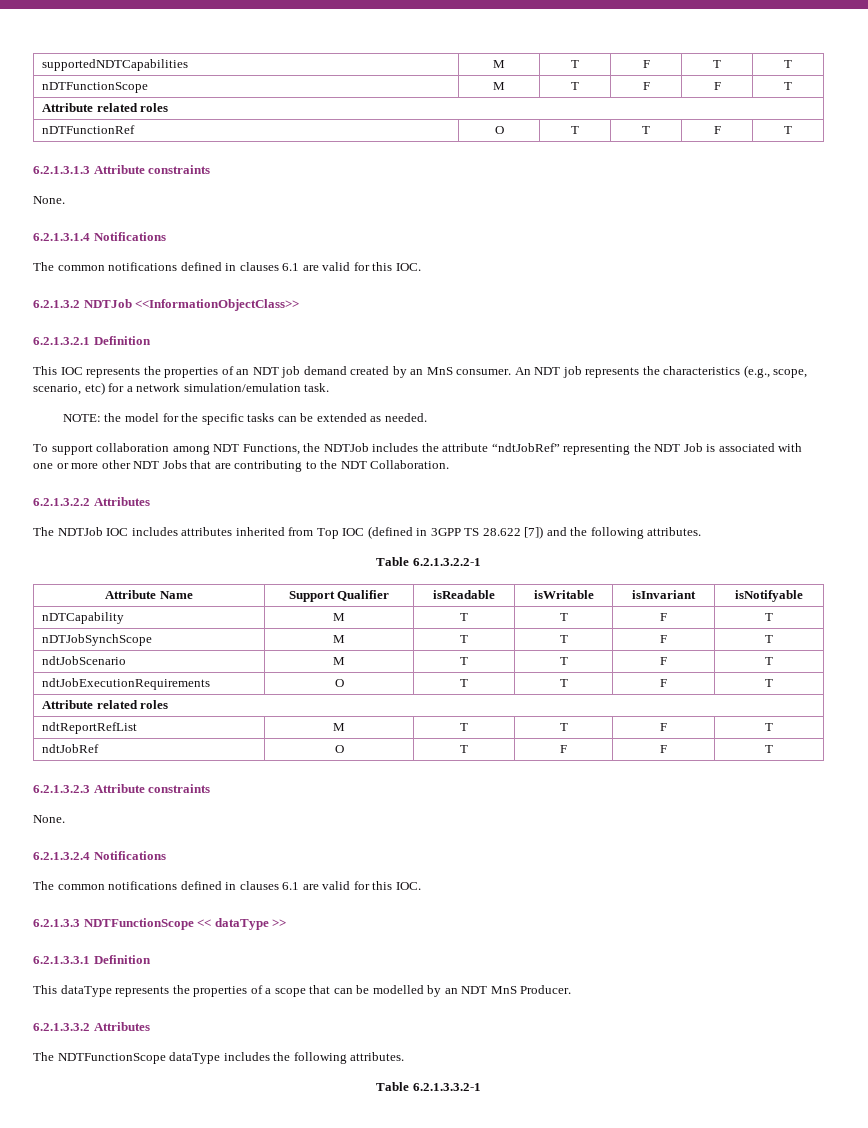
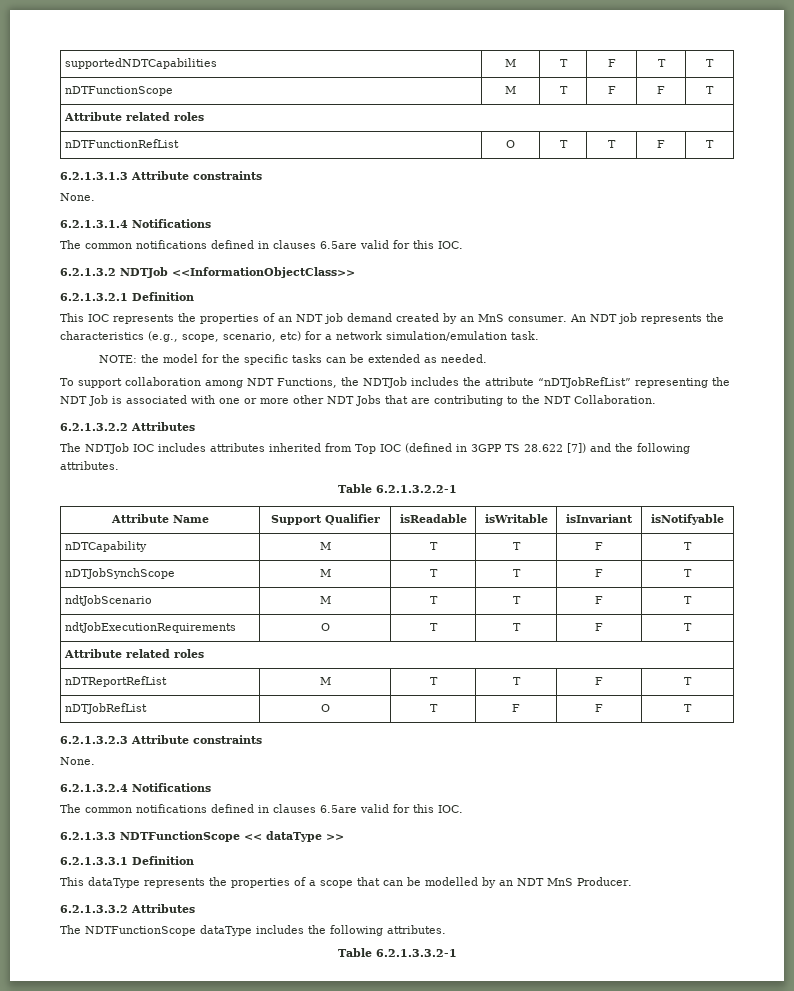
[42,125,136,134] nDTFunctionRef -> [65,139,180,148] nDTFunctionRefList
[282,263,319,271] 6.1 are -> [320,241,357,249] 6.5are
[491,443,560,452] “ndtJobRef” -> [538,377,631,388] “nDTJobRefList”
[42,722,138,734] [333,723,345,731] [460,723,468,731] [559,723,568,731] [660,723,667,731] [765,723,773,731] [42,744,100,753] ndtReportRefList | M | T | T | F | T // ndtJobRef -> [65,676,168,687] [319,677,331,685] [429,677,438,685] [512,677,521,685] [595,677,603,685] [684,677,692,685] [65,703,148,714] nDTReportRefList | M | T | T | F | T // nDTJobRefList
[282,882,319,890] 6.1 are -> [320,805,357,813] 6.5are

